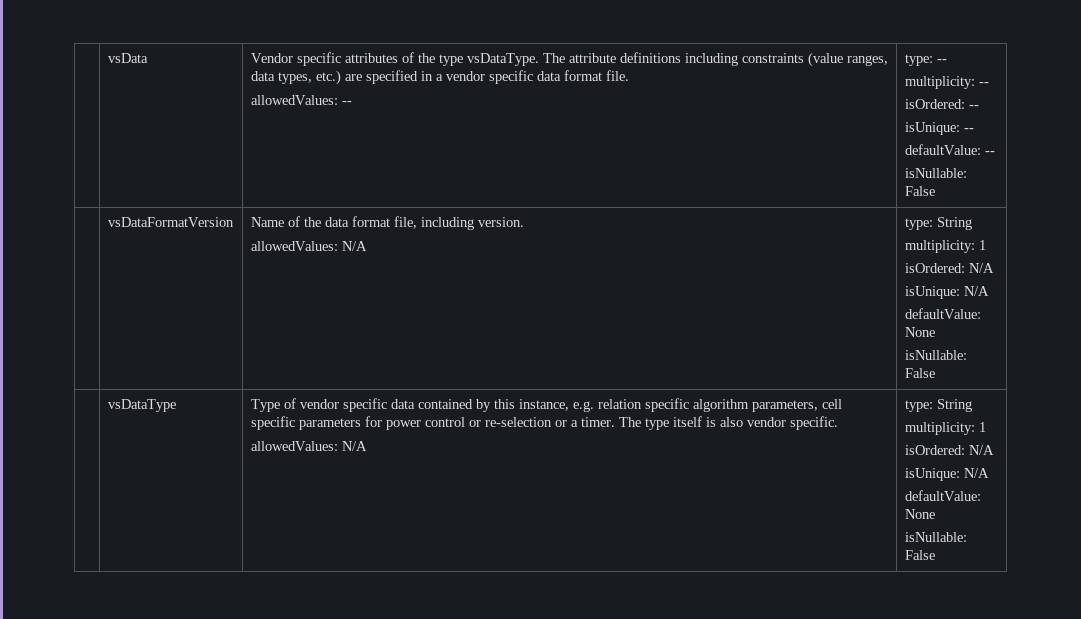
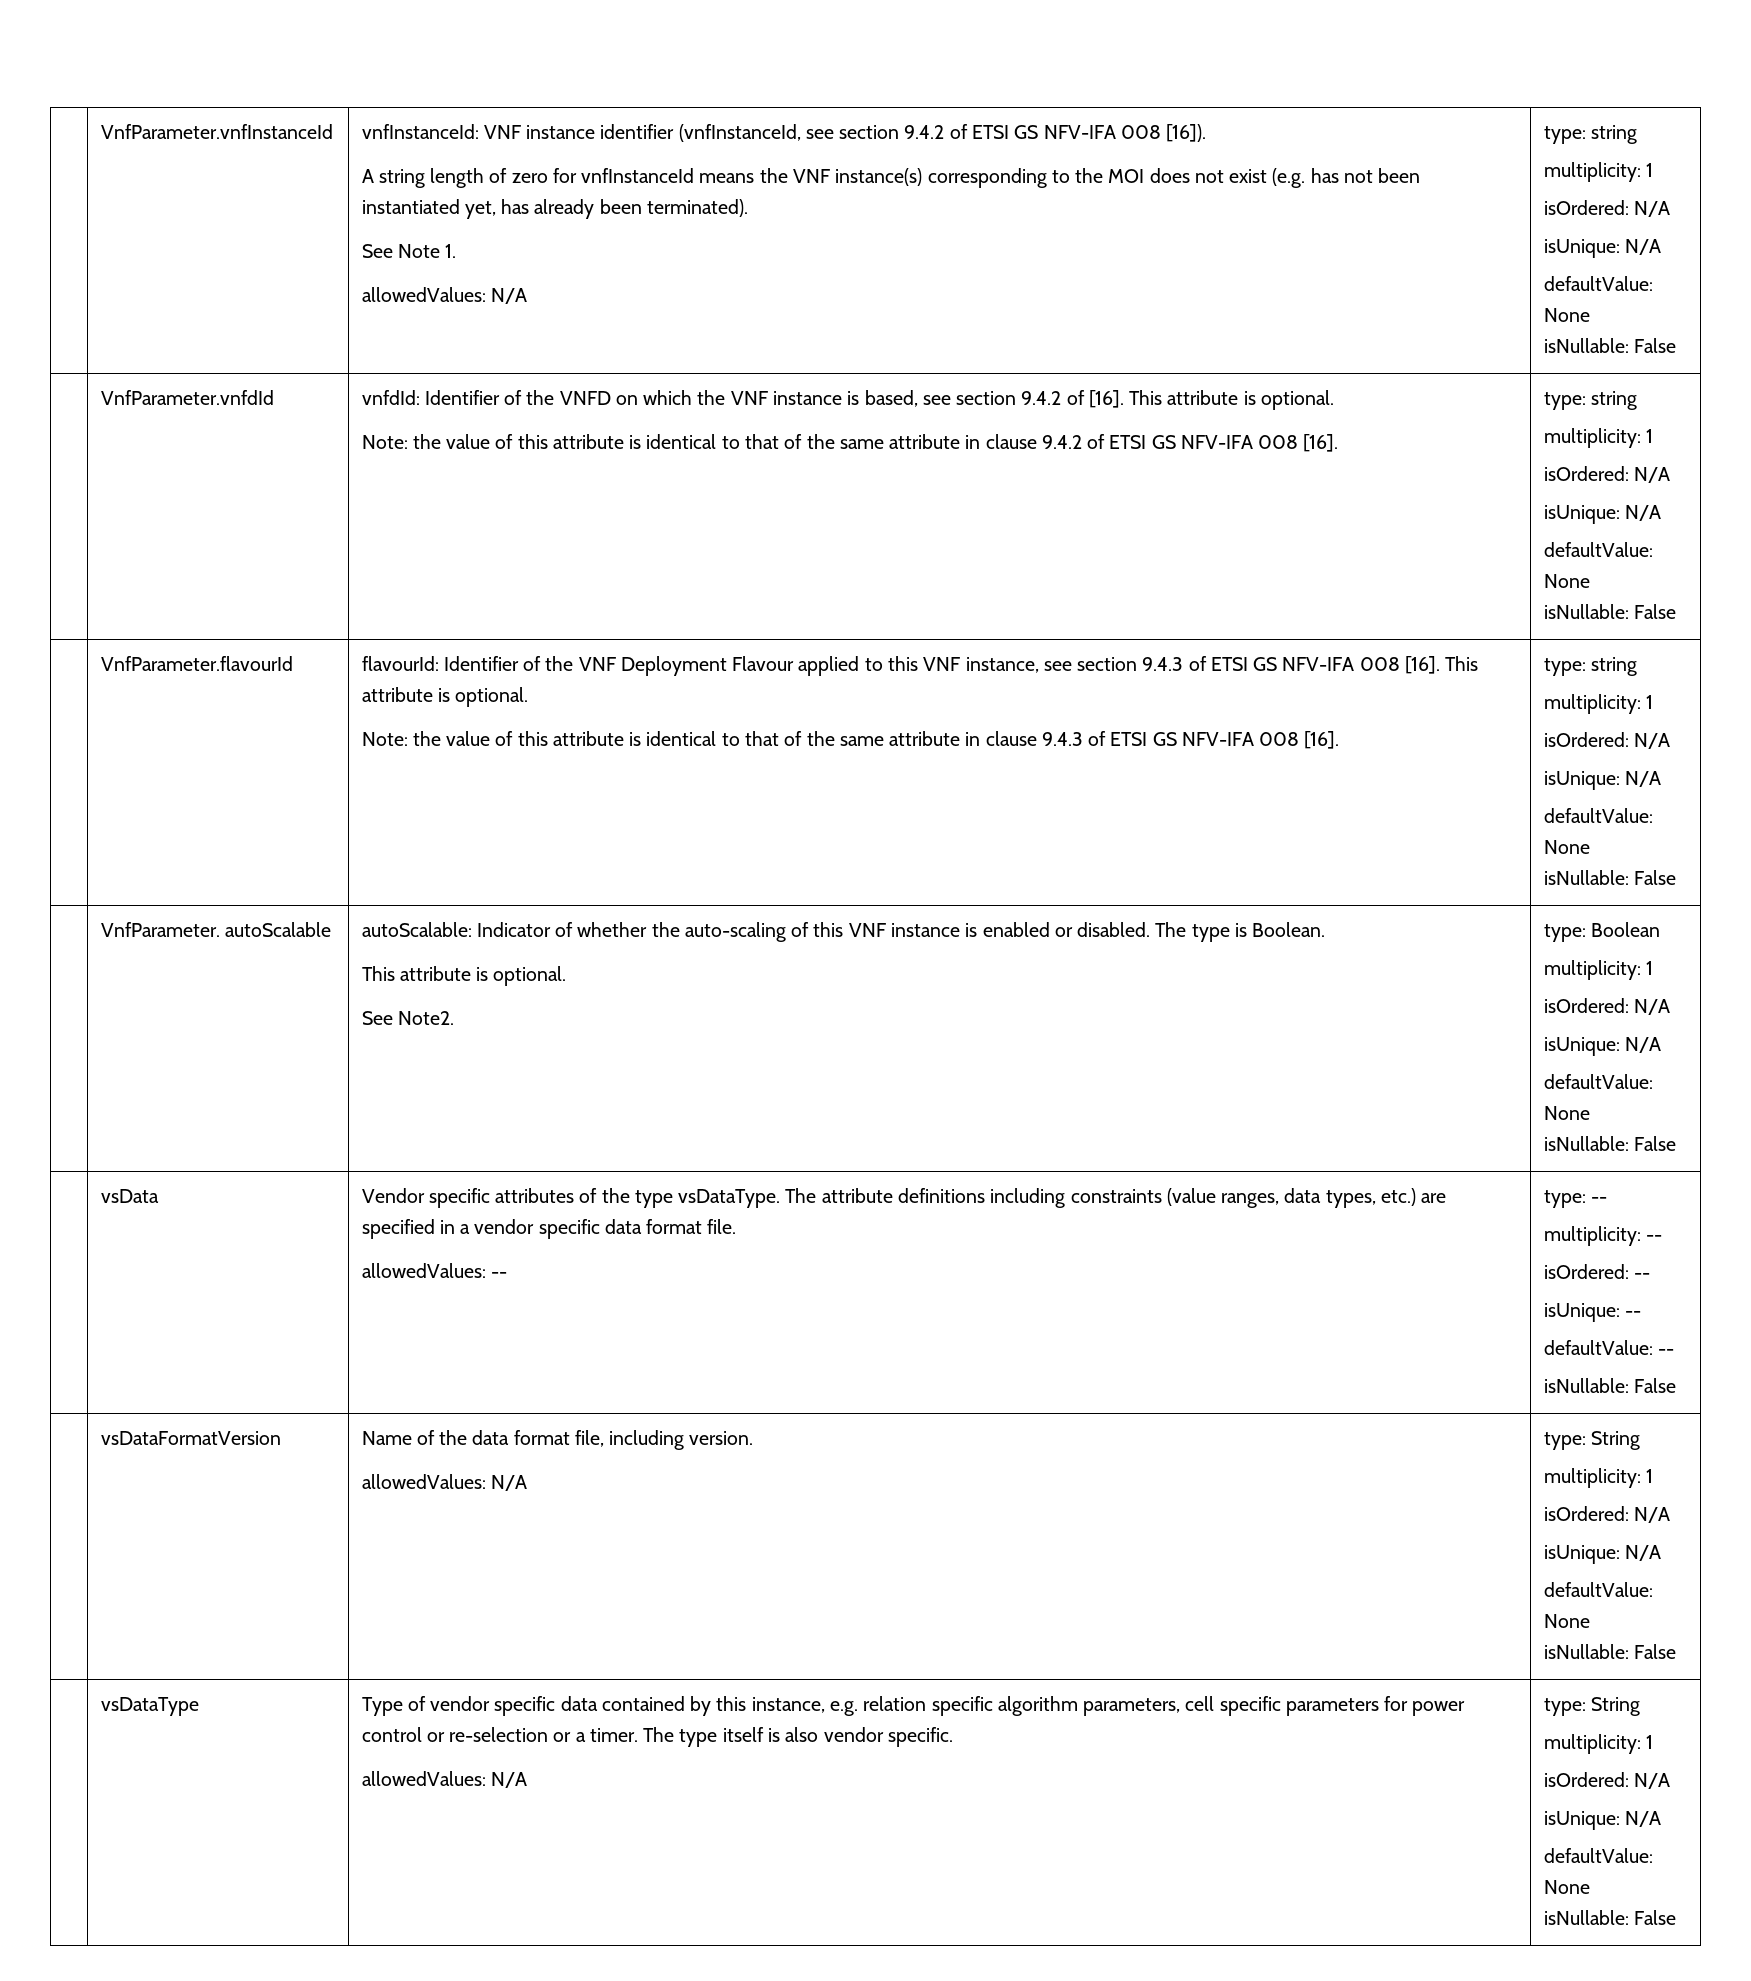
(107, 58) none -> [100,124,333,139] [361,124,1207,142] [361,168,1421,188] [361,199,748,219] [361,244,457,258] [361,287,527,304] [1543,125,1637,144] [1543,162,1653,182] [1543,200,1670,217] [1543,239,1661,258] [1543,276,1653,291] [1543,308,1590,322] [1543,338,1676,353] [100,390,274,405] [361,390,1334,410] [361,434,1339,452] [1543,391,1637,410] [1543,428,1653,448] [1543,466,1670,483] [1543,505,1661,524] [1543,542,1653,557] [1543,574,1590,588] [1543,604,1676,619] [100,656,293,671] [361,656,1479,676] [361,687,529,707] [361,731,1340,749] [1543,657,1637,676] [1543,694,1653,714] [1543,732,1670,749] [1543,771,1661,790] [1543,808,1653,823] [1543,840,1590,854] [1543,870,1676,885] [100,922,331,937] [361,922,1326,942] [361,966,567,986] [361,1011,454,1025] [1543,922,1660,942] [1543,960,1653,980] [1543,998,1670,1015] [1543,1037,1661,1056] [1543,1074,1653,1089] [1543,1106,1590,1120] [1543,1136,1676,1151] | VnfParameter.vnfInstanceId | vnfInstanceId: VNF instance identifier (vnfInstanceId, see section 9.4.2 of ETSI GS NFV-IFA 008 [16]). // A string length of zero for vnfInstanceId means the VNF instance(s) corresponding to the MOI does not exist (e.g. has not been instantiated yet, has already been terminated). // See Note 1. // allowedValues: N/A | type: string // multiplicity: 1 // isOrdered: N/A // isUnique: N/A // defaultValue: None // isNullable: False // | VnfParameter.vnfdId | vnfdId: Identifier of the VNFD on which the VNF instance is based, see section 9.4.2 of [16]. This attribute is optional. // Note: the value of this attribute is identical to that of the same attribute in clause 9.4.2 of ETSI GS NFV-IFA 008 [16]. | type: string // multiplicity: 1 // isOrdered: N/A // isUnique: N/A // defaultValue: None // isNullable: False // | VnfParameter.flavourId | flavourId: Identifier of the VNF Deployment Flavour applied to this VNF instance, see section 9.4.3 of ETSI GS NFV-IFA 008 [16]. This attribute is optional. // Note: the value of this attribute is identical to that of the same attribute in clause 9.4.3 of ETSI GS NFV-IFA 008 [16]. | type: string // multiplicity: 1 // isOrdered: N/A // isUnique: N/A // defaultValue: None // isNullable: False // | VnfParameter. autoScalable | autoScalable: Indicator of whether the auto-scaling of this VNF instance is enabled or disabled. The type is Boolean. // This attribute is optional. // See Note2. | type: Boolean // multiplicity: 1 // isOrdered: N/A // isUnique: N/A // defaultValue: None // isNullable: False //

